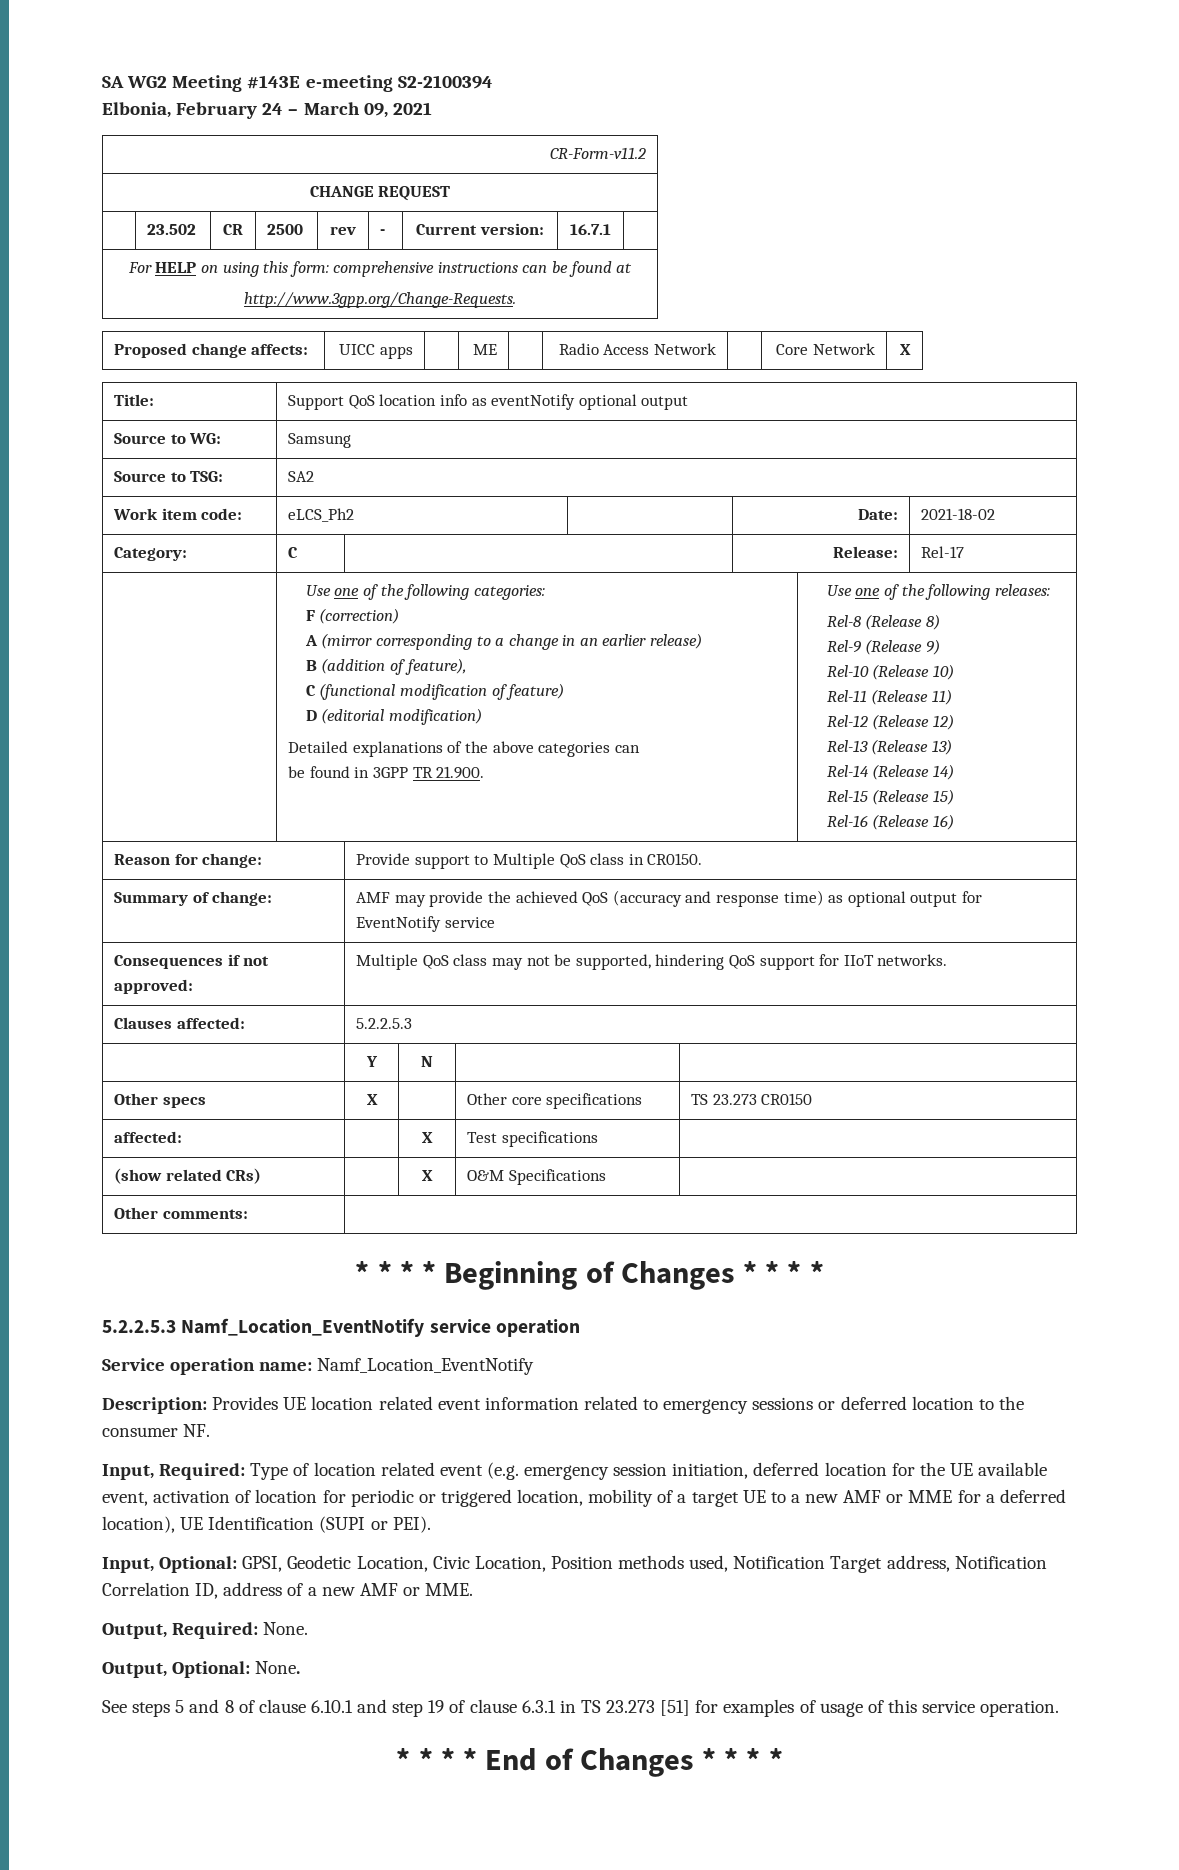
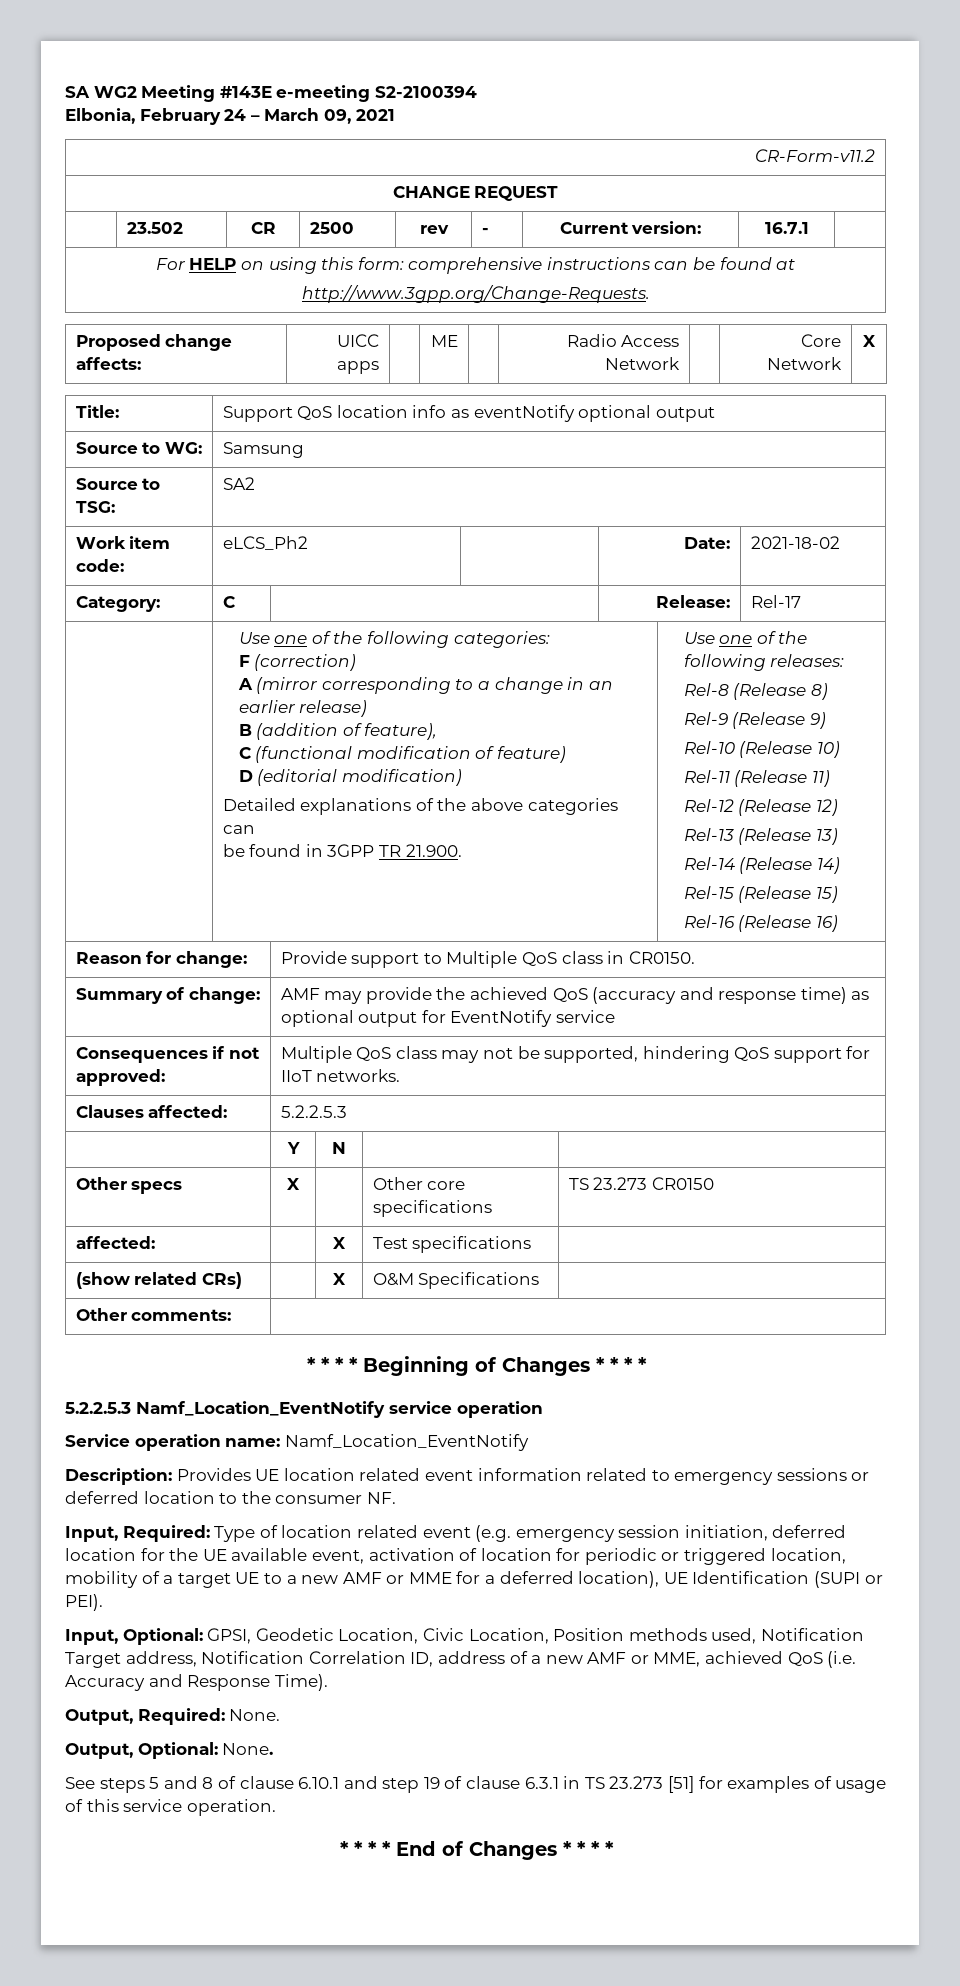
[425,1583,474,1596] MME. -> [653,1651,857,1668] [65,1674,328,1691] MME, achieved QoS (i.e. Accuracy and Response Time).

